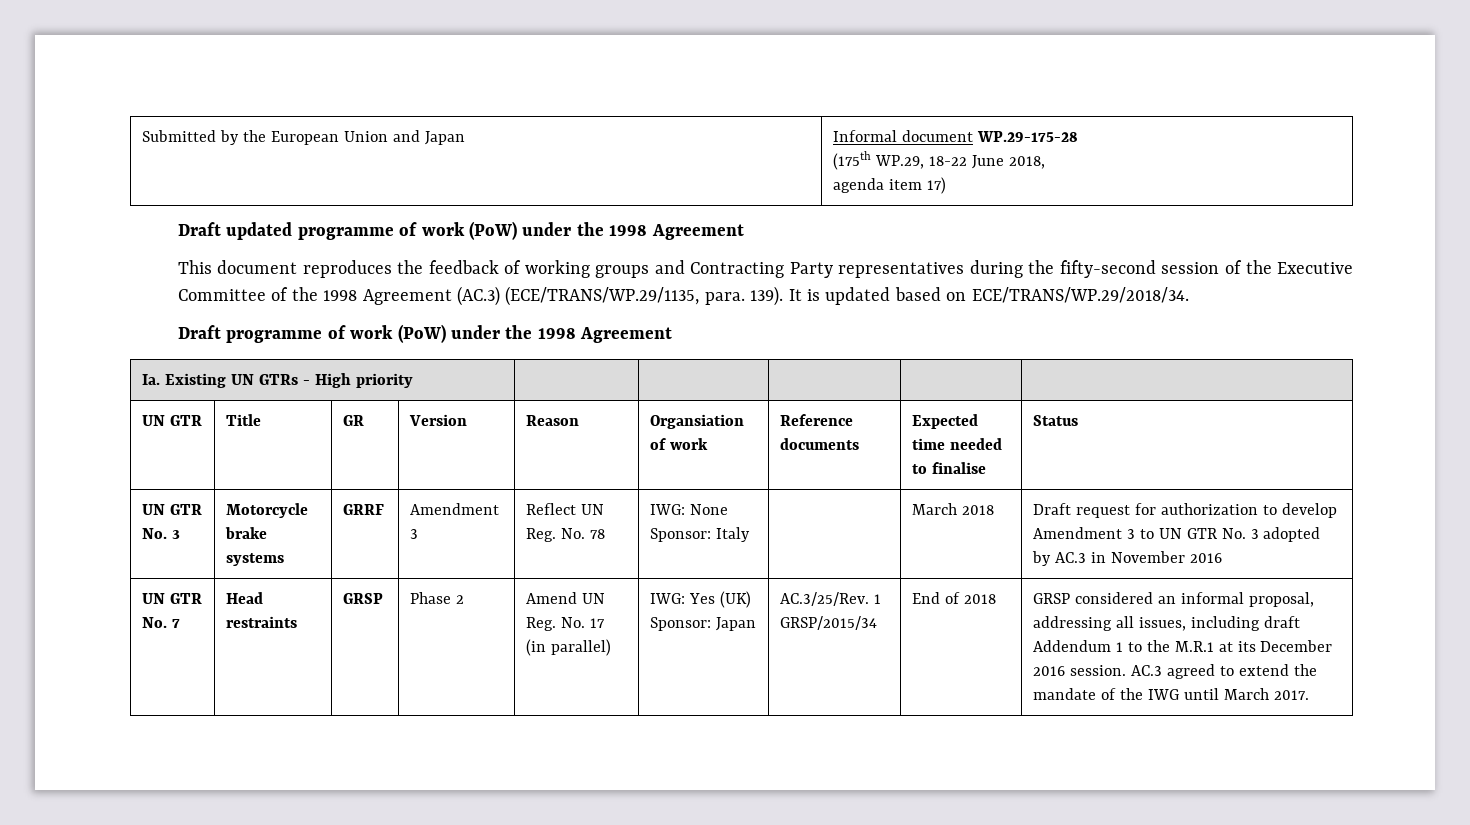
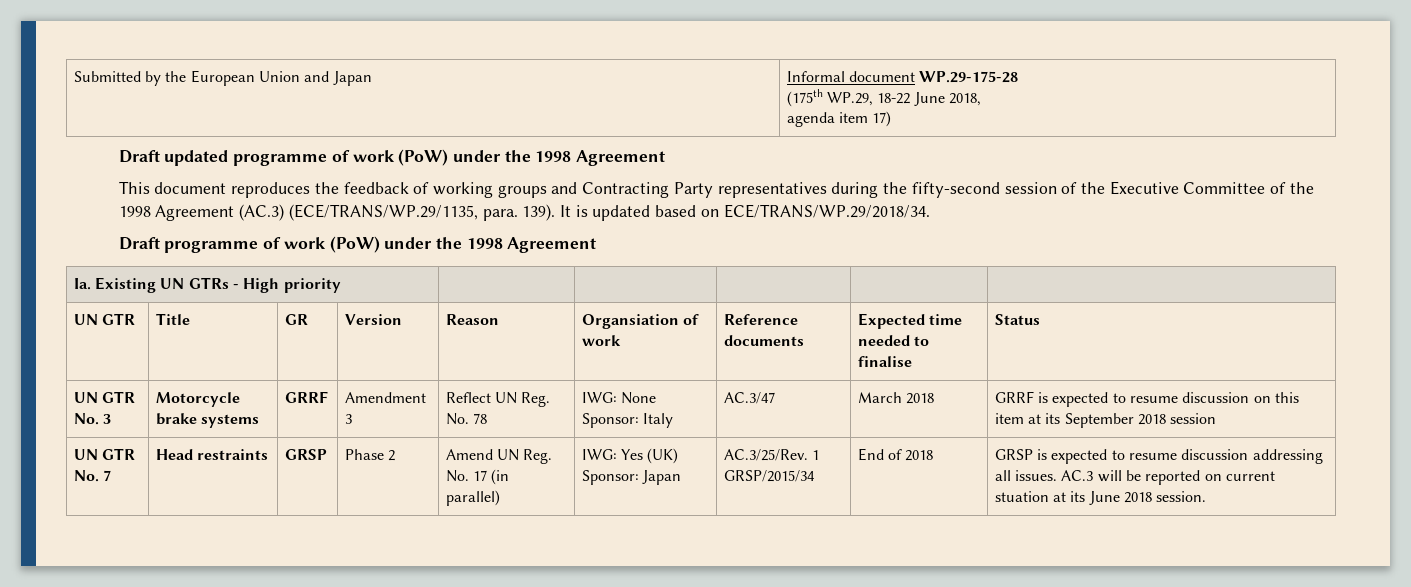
(751, 534) none -> [723,392,775,404] AC.3/47
[1033,503,1337,518] [1033,527,1321,542] [1032,551,1222,566] Draft request for authorization to develop Amendment 3 to UN GTR No. 3 adopted by AC.3 in November 2016 -> [994,391,1300,407] [994,413,1217,428] GRRF is expected to resume discussion on this item at its September 2018 session
[1075,592,1314,607] [1033,616,1300,631] [1033,640,1333,652] [1033,664,1317,679] [1033,688,1309,700] considered an informal proposal, addressing all issues, including draft Addendum 1 to the M.R.1 at its December 2016 session. AC.3 agreed to extend the mandate of the IWG until March 2017. -> [1037,449,1323,464] [994,470,1276,485] [994,491,1207,505] is expected to resume discussion addressing all issues. AC.3 will be reported on current stuation at its June 2018 session.

